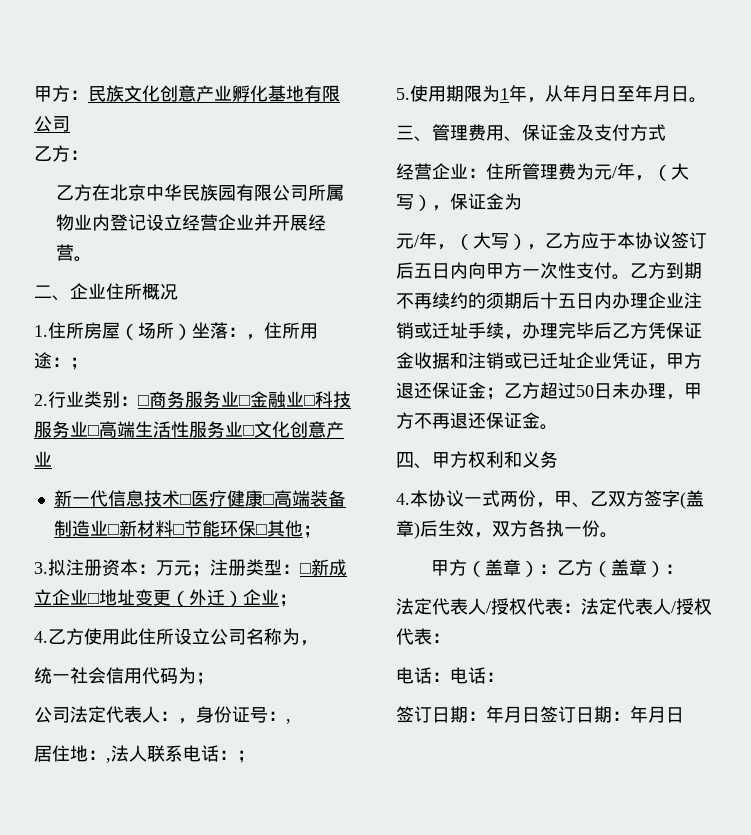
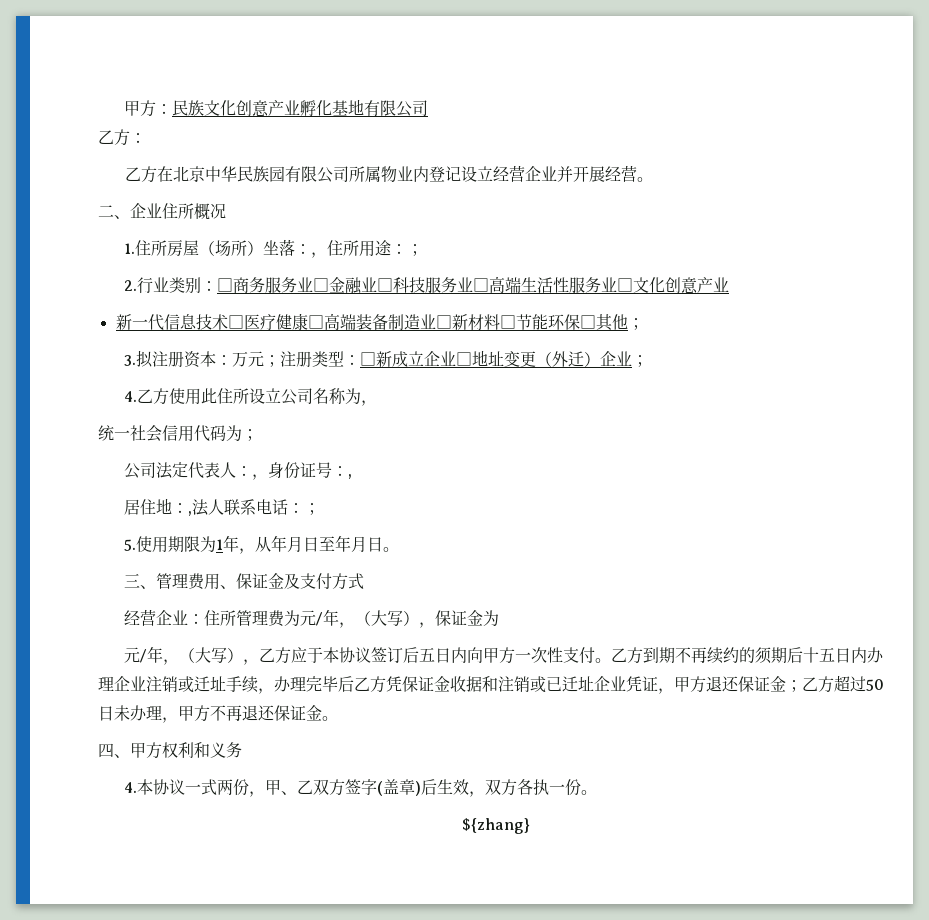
[430,559,683,577] [396,598,712,615] [396,628,450,645] [396,667,504,684] [396,706,684,723] 甲方（盖章）：乙方（盖章）： // 法定代表人/授权代表：法定代表人/授权代表： // 电话：电话： // 签订日期：年月日签订日期：年月日 -> [461,818,530,834] ${zhang}

